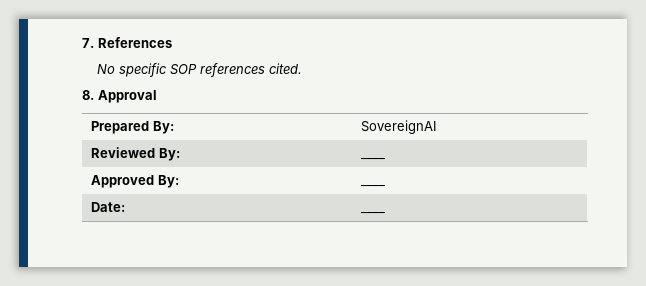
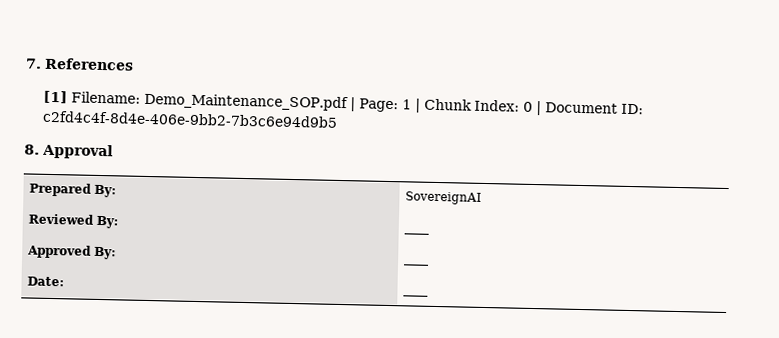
[97,63,303,77] No specific SOP references cited. -> [43,90,645,116] [42,110,339,128] [1] Filename: Demo_Maintenance_SOP.pdf | Page: 1 | Chunk Index: 0 | Document ID: c2fd4c4f-8d4e-406e-9bb2-7b3c6e94d9b5

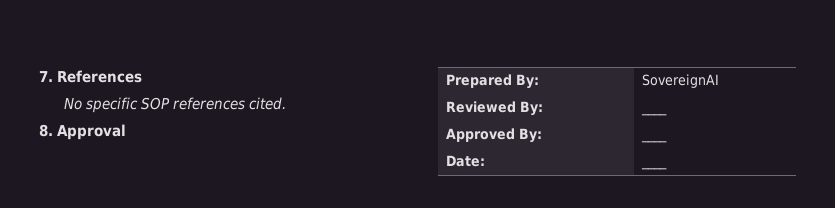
[43,90,645,116] [42,110,339,128] [1] Filename: Demo_Maintenance_SOP.pdf | Page: 1 | Chunk Index: 0 | Document ID: c2fd4c4f-8d4e-406e-9bb2-7b3c6e94d9b5 -> [64,97,287,113] No specific SOP references cited.

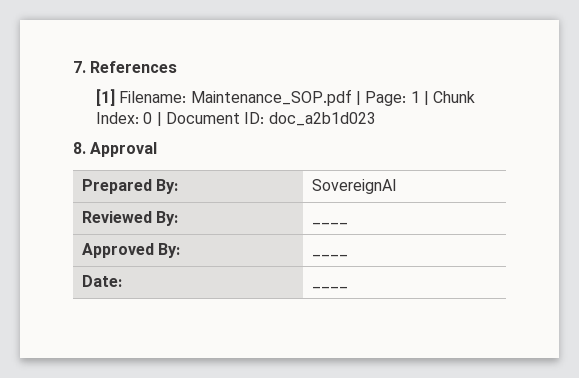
[64,97,287,113] No specific SOP references cited. -> [95,89,476,106] [95,112,376,126] [1] Filename: Maintenance_SOP.pdf | Page: 1 | Chunk Index: 0 | Document ID: doc_a2b1d023

